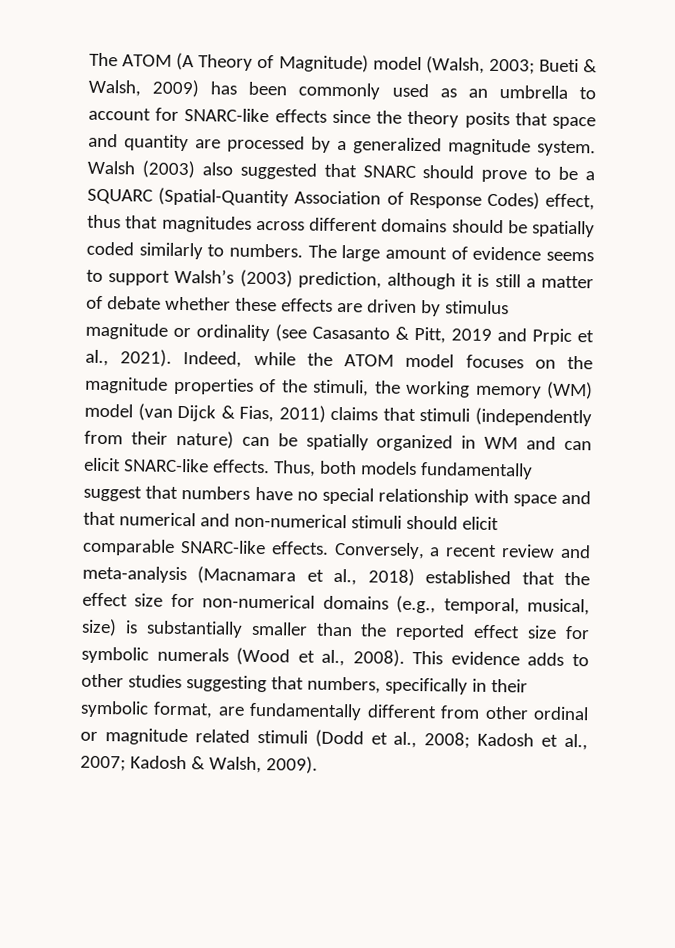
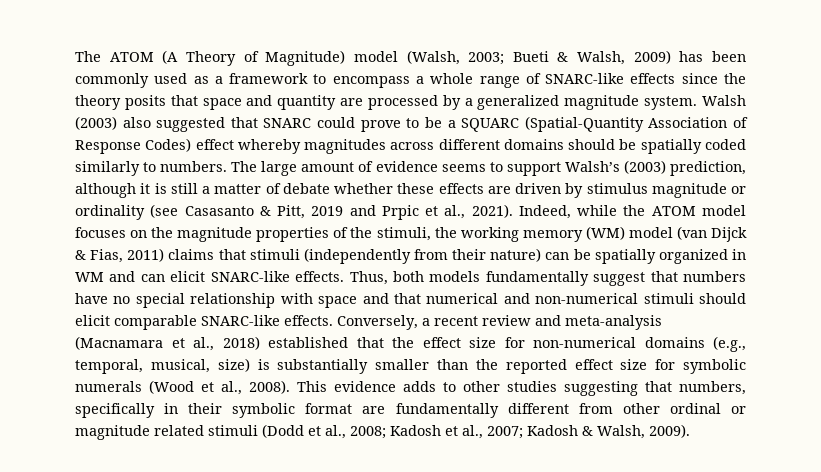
[467,85,596,100] [88,107,180,121] an umbrella to account for -> [214,73,541,88] a framework to encompass a whole range of
[422,165,475,179] should -> [317,117,356,128] could
[545,193,595,211] [87,214,159,229] effect, thus that -> [195,139,301,154] effect whereby
[153,701,214,719] format, -> [305,403,353,414] format

